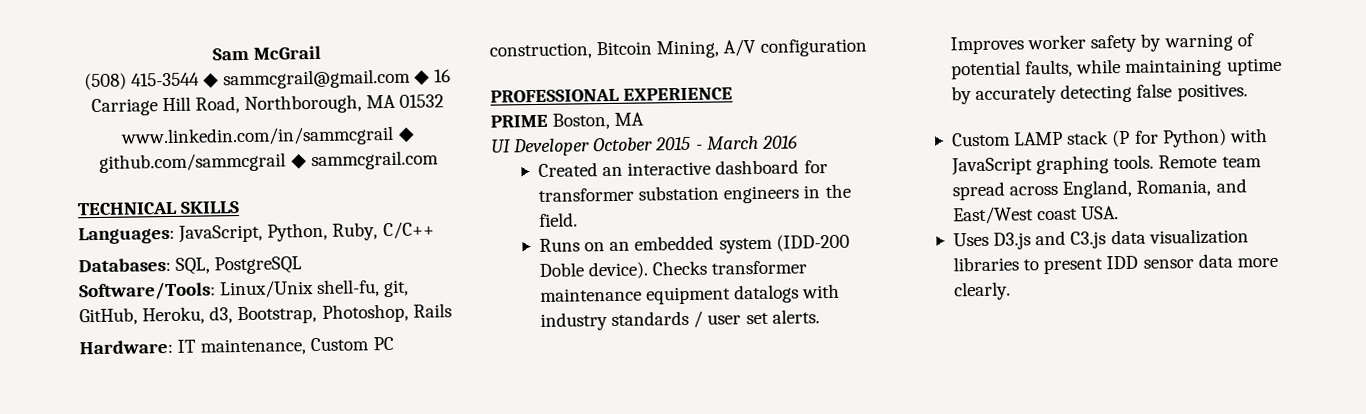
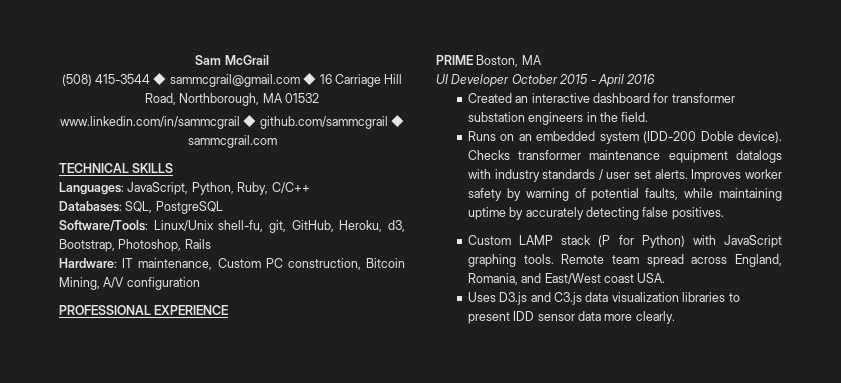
[706,135,759,150] March -> [597,74,624,87] April

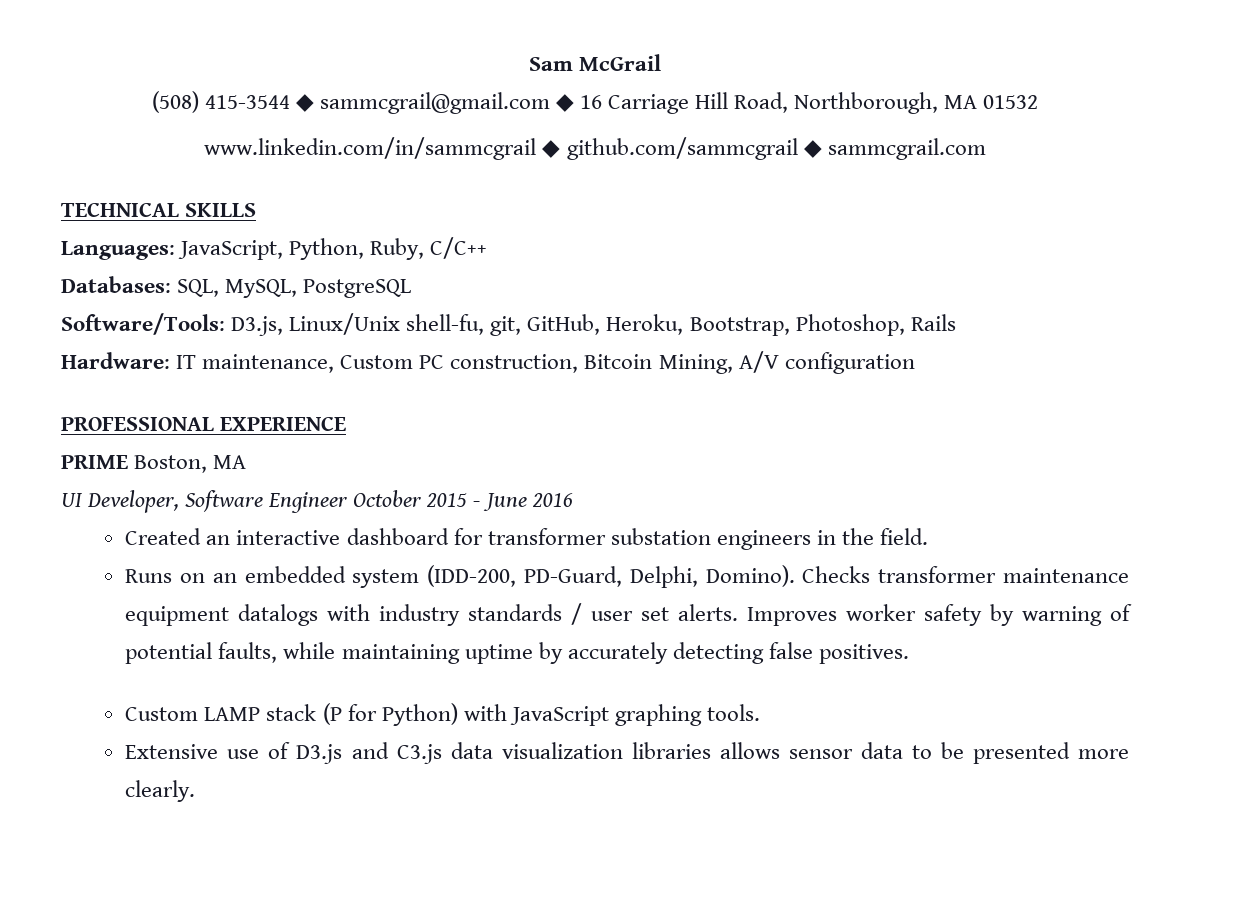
(153, 207) none -> [225,279,298,298] MySQL,
(148, 225) none -> [231,316,284,336] D3.js,
[388,220,405,232] d3, -> (684, 324) none
[451,74,510,87] Developer -> [87,490,349,513] Developer, Software Engineer
[597,74,624,87] April -> [482,493,527,511] June
[643,131,782,143] (IDD-200 Doble device). -> [427,565,795,588] (IDD-200, PD-Guard, Delphi, Domino).
[561,254,782,267] [467,273,666,285] [467,292,496,302] Remote team spread across England, Romania, and East/West coast USA. // Uses -> [125,742,291,759] // Extensive use of
[728,293,740,302] [467,311,602,324] to present IDD sensor data -> [719,742,1070,764] allows sensor data to be presented

